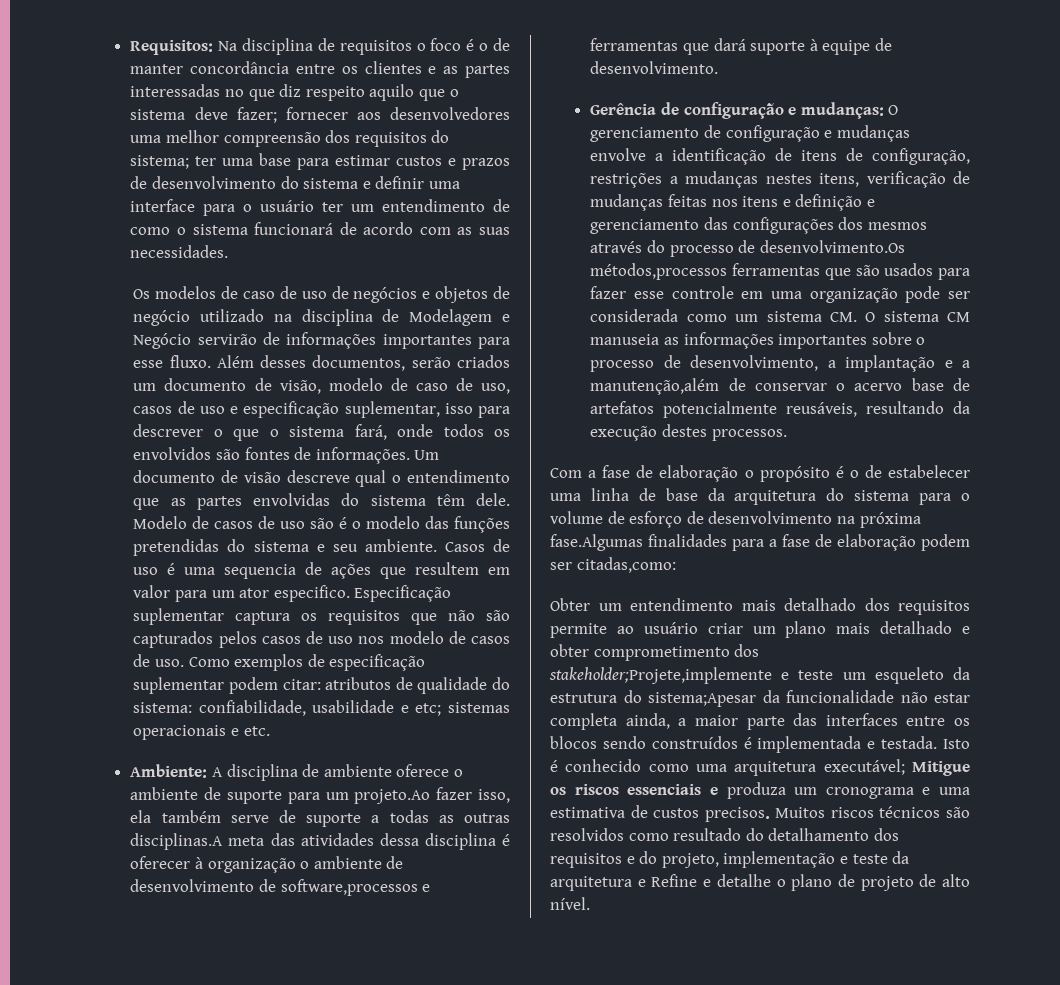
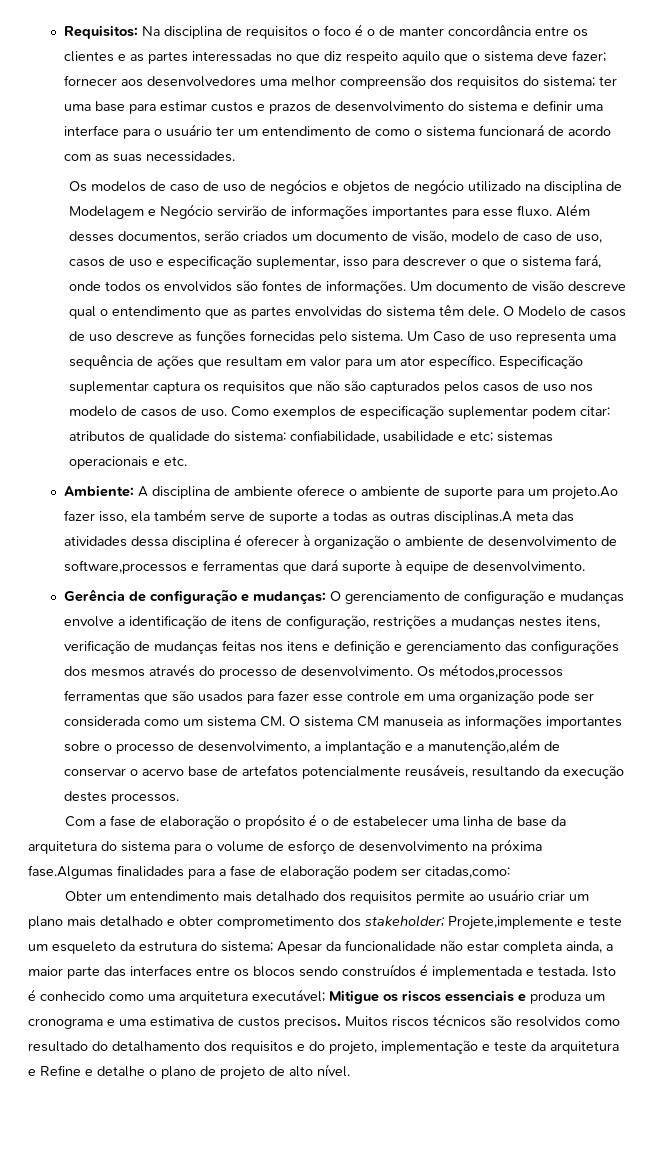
(510, 499) none -> [502,306,514,316] O
[310,516,511,533] [133,539,511,556] [133,563,297,579] são é o modelo das funções pretendidas do sistema e seu ambiente. Casos de uso é uma sequencia -> [115,330,616,344] [68,355,133,369] descreve as funções fornecidas pelo sistema. Um Caso de uso representa uma sequência
[415,562,480,575] resultem -> [225,356,282,367] resultam
[273,585,350,602] especifico. -> [428,354,495,369] específico.
[759,240,905,253] desenvolvimento.Os -> [301,666,436,677] desenvolvimento. Os
[549,667,772,684] stakeholder;Projete,implemente -> [365,915,573,930] stakeholder; Projete,implemente
[648,692,756,707] sistema;Apesar -> [221,941,322,954] sistema; Apesar

